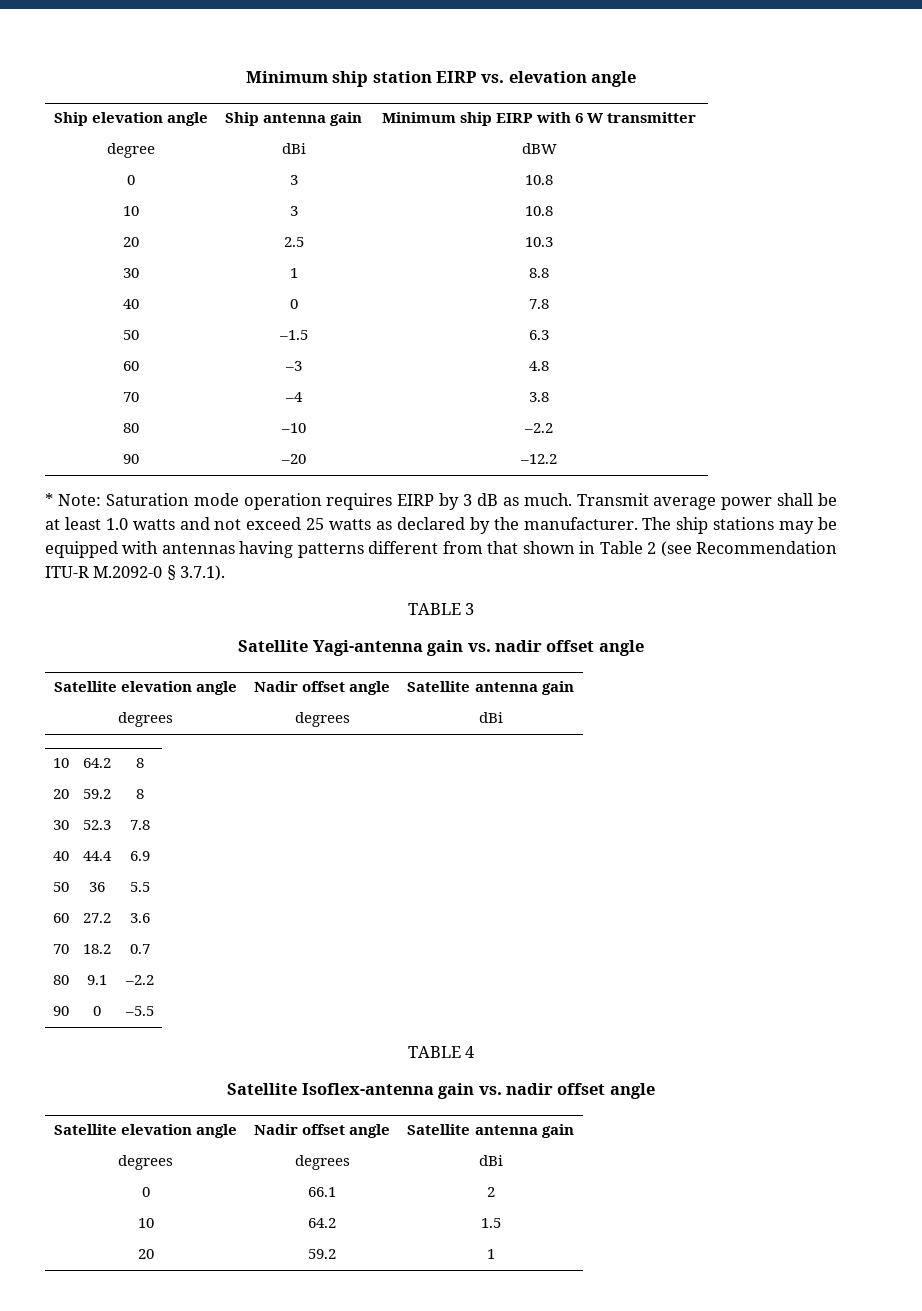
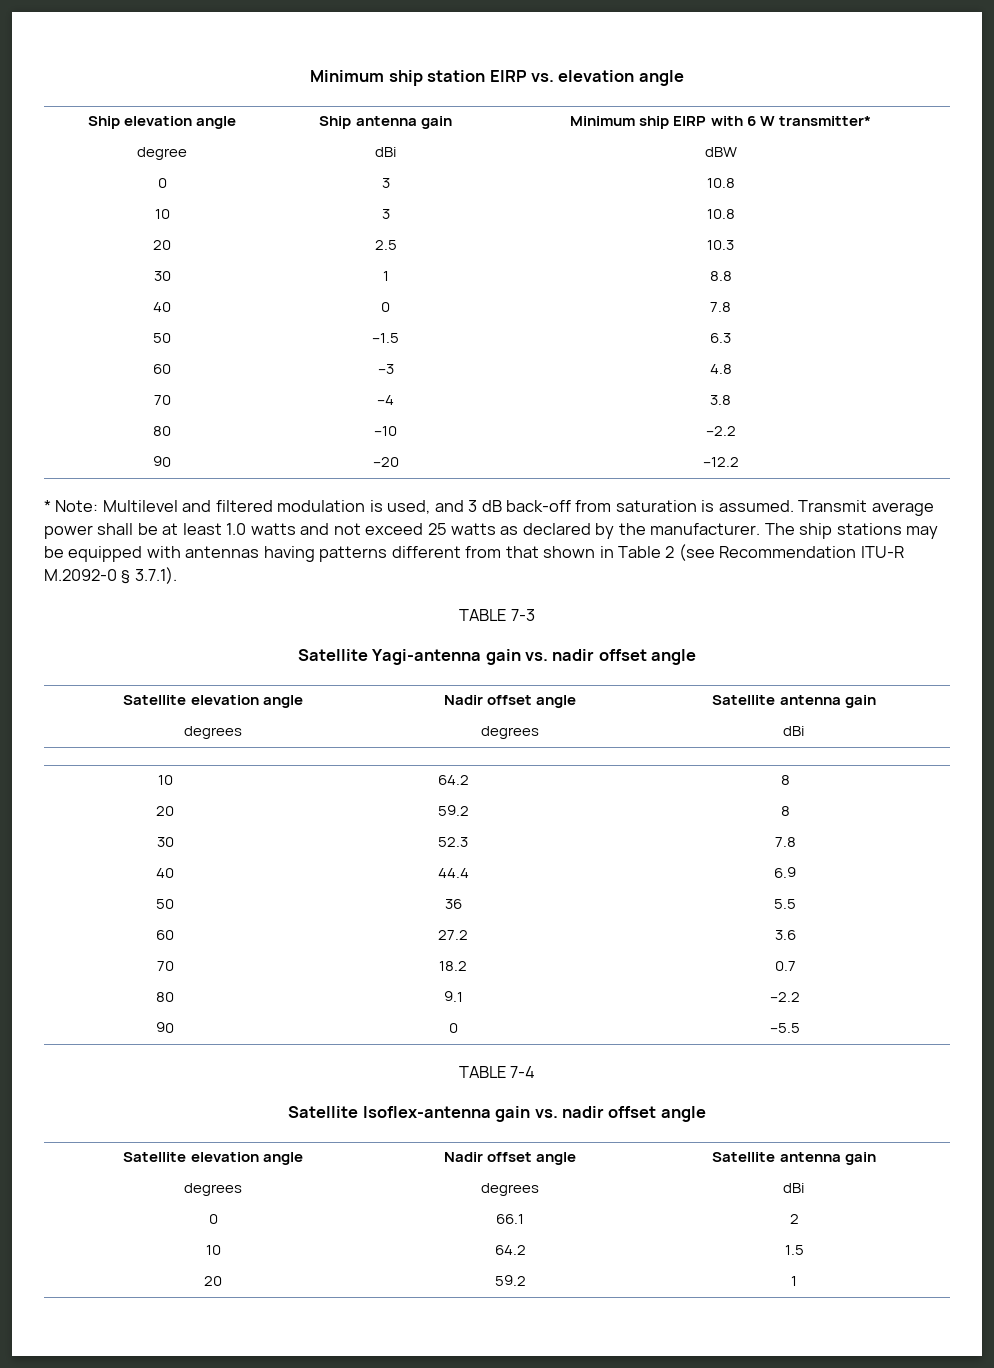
[607,112,697,123] transmitter -> [778,116,871,126] transmitter*
[105,493,572,510] Saturation mode operation requires EIRP by 3 dB as much. -> [102,500,794,514] Multilevel and filtered modulation is used, and 3 dB back-off from saturation is assumed.
[465,603,475,615] 3 -> [510,609,535,621] 7-3
[465,1046,475,1058] 4 -> [510,1066,536,1078] 7-4

